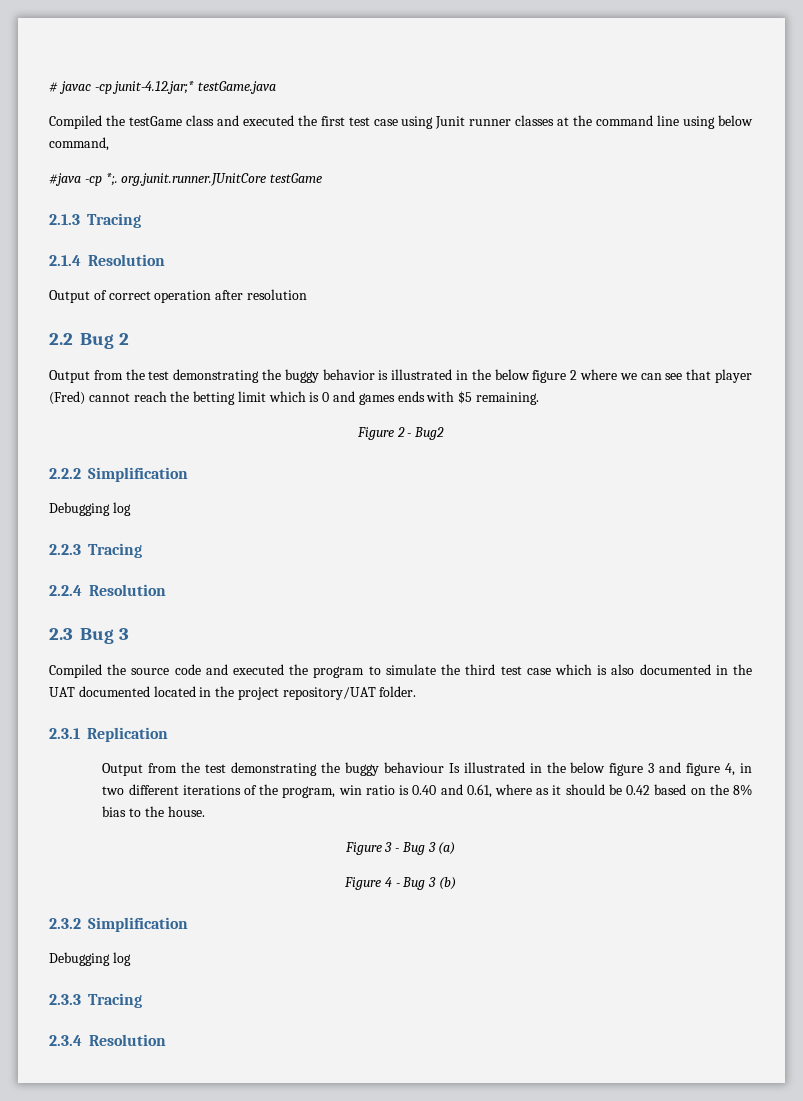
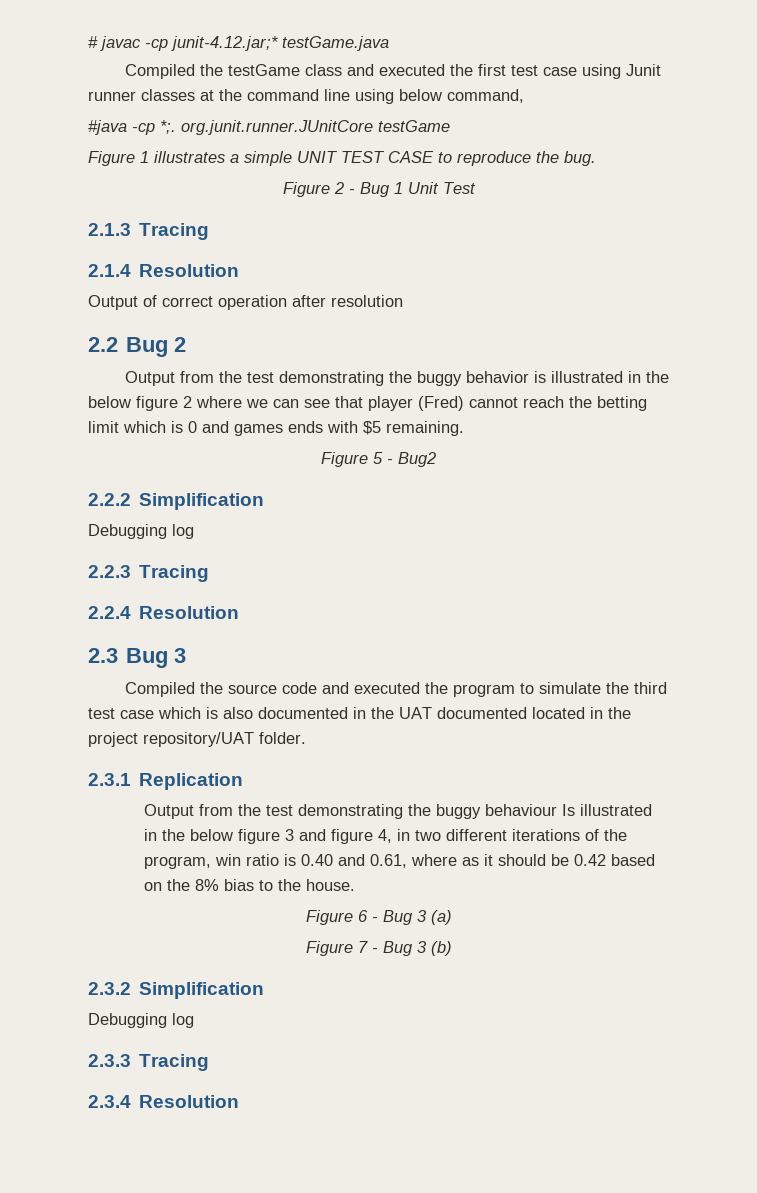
(323, 178) none -> [88,151,596,166] [282,182,476,197] // Figure 1 illustrates a simple UNIT TEST CASE to reproduce the bug. // Figure 2 - Bug 1 Unit Test
[396,427,405,437] 2 -> [373,452,383,464] 5
[384,842,393,852] 3 -> [357,910,368,922] 6
[384,877,392,887] 4 -> [357,941,368,953] 7

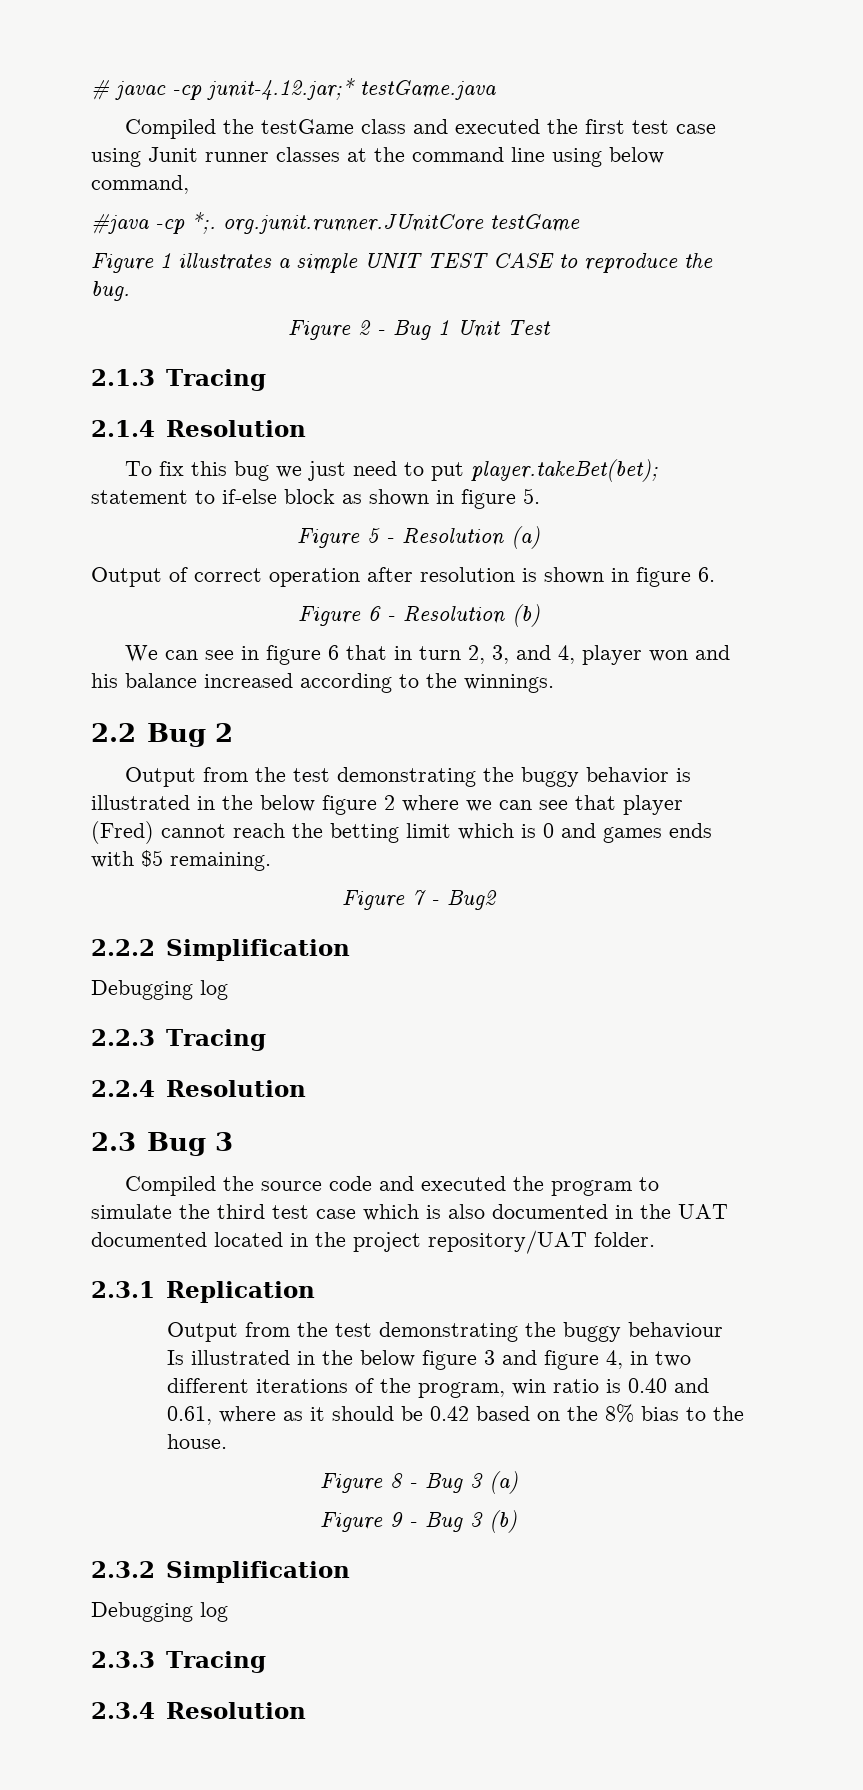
(240, 270) none -> [124,459,658,482] [91,488,540,509] [297,526,540,549] // To fix this bug we just need to put player.takeBet(bet); statement to if-else block as shown in figure 5. // Figure 5 - Resolution (a)
(403, 301) none -> [522,567,715,587] [297,604,540,627] [124,645,730,665] [91,673,554,693] is shown in figure 6. // Figure 6 - Resolution (b) // We can see in figure 6 that in turn 2, 3, and 4, player won and his balance increased according to the winnings.
[373,452,383,464] 5 -> [412,890,426,905] 7
[357,910,368,922] 6 -> [389,1473,403,1488] 8
[357,941,368,953] 7 -> [390,1512,403,1527] 9

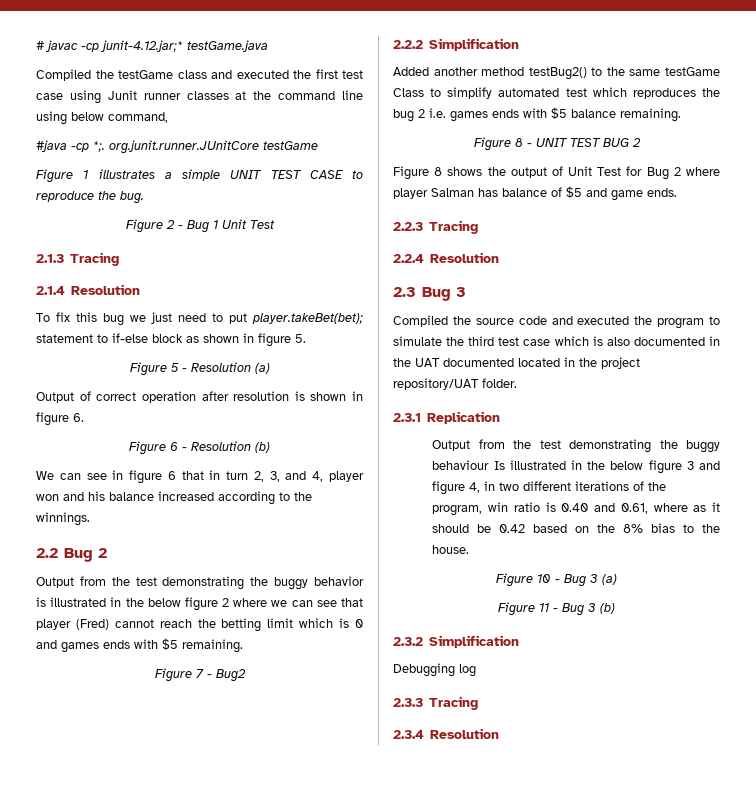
[91,980,228,1000] Debugging log -> [393,67,720,80] [393,87,720,99] [393,107,681,122] [473,137,641,151] [393,166,720,180] [393,186,677,201] Added another method testBug2() to the same testGame Class to simplify automated test which reproduces the bug 2 i.e. games ends with $5 balance remaining. // Figure 8 - UNIT TEST BUG 2 // Figure 8 shows the output of Unit Test for Bug 2 where player Salman has balance of $5 and game ends.
[389,1473,403,1488] 8 -> [537,574,551,583] 10
[390,1512,403,1527] 9 -> [539,603,549,612] 11

